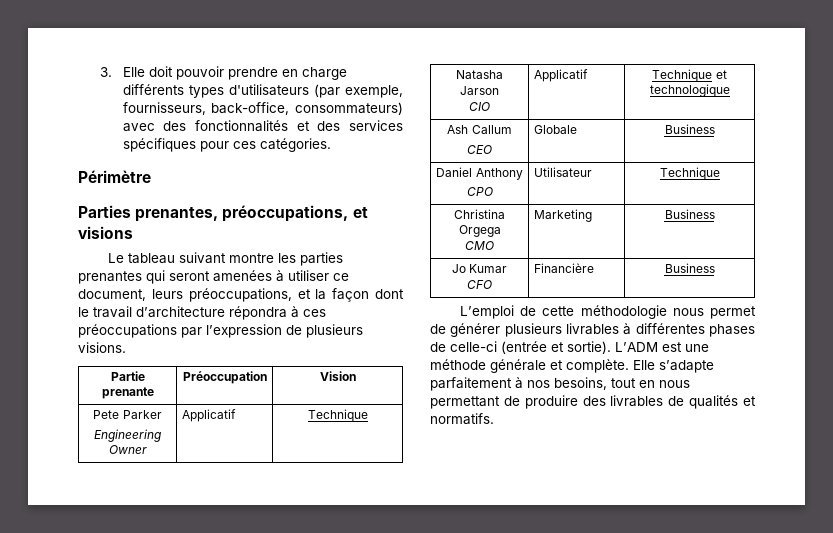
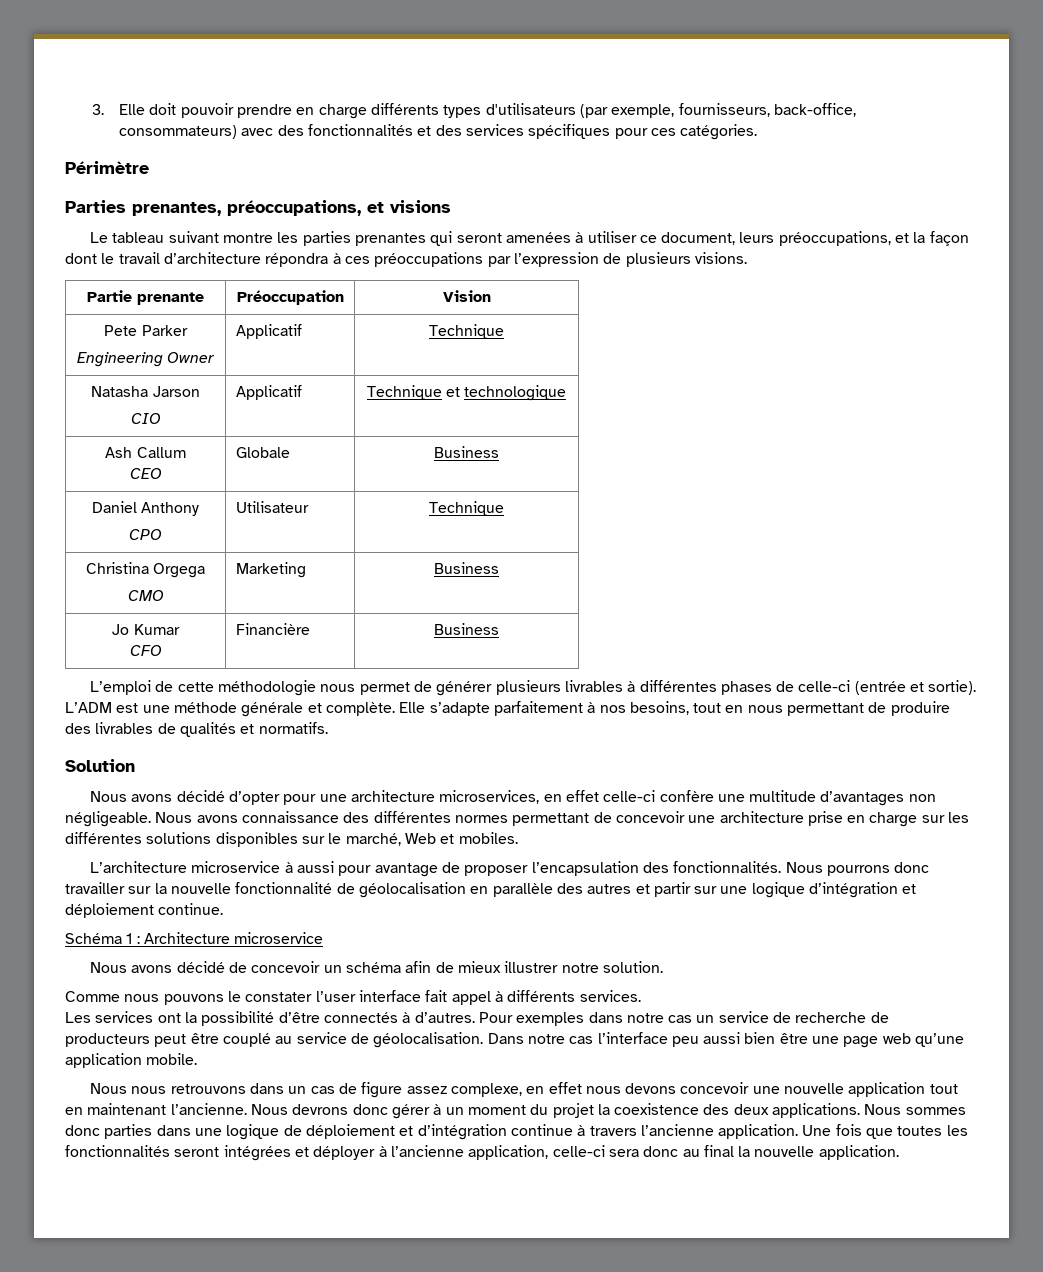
(494, 419) none -> [65,759,135,772] [90,790,936,806] [65,811,970,827] [65,832,518,847] [90,861,930,877] [65,882,917,898] [65,903,224,918] [65,932,324,944] [90,961,663,973] [65,990,641,1005] [65,1011,889,1026] [65,1032,965,1048] [65,1053,198,1068] [90,1082,958,1098] [65,1103,966,1119] [65,1124,968,1140] [65,1145,899,1161] // Solution // Nous avons décidé d’opter pour une architecture microservices, en effet celle-ci confère une multitude d’avantages non négligeable. Nous avons connaissance des différentes normes permettant de concevoir une architecture prise en charge sur les différentes solutions disponibles sur le marché, Web et mobiles. // L’architecture microservice à aussi pour avantage de proposer l’encapsulation des fonctionnalités. Nous pourrons donc travailler sur la nouvelle fonctionnalité de géolocalisation en parallèle des autres et partir sur une logique d’intégration et déploiement continue. // Schéma 1 : Architecture microservice // Nous avons décidé de concevoir un schéma afin de mieux illustrer notre solution. // Comme nous pouvons le constater l’user interface fait appel à différents services. // Les services ont la possibilité d’être connectés à d’autres. Pour exemples dans notre cas un service de recherche de producteurs peut être couplé au service de géolocalisation. Dans notre cas l’interface peu aussi bien être une page web qu’une application mobile. // Nous nous retrouvons dans un cas de figure assez complexe, en effet nous devons concevoir une nouvelle application tout en maintenant l’ancienne. Nous devrons donc gérer à un moment du projet la coexistence des deux applications. Nous sommes donc parties dans une logique de déploiement et d’intégration continue à travers l’ancienne application. Une fois que toutes les fonctionnalités seront intégrées et déployer à l’ancienne application, celle-ci sera donc au final la nouvelle application.

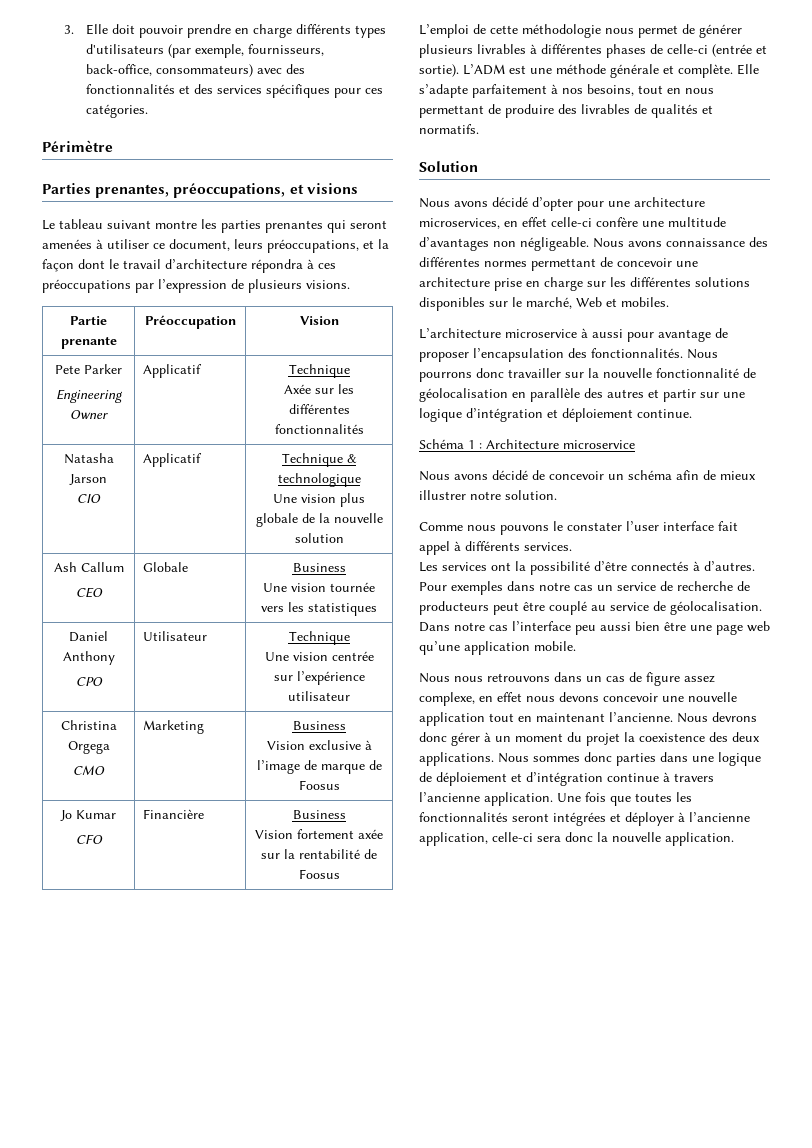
(504, 331) none -> [284,384,354,394] [288,404,350,414] [274,424,364,434] // Axée sur les différentes fonctionnalités
[446,387,460,397] et -> [346,454,357,463] &
(567, 393) none -> [273,493,365,507] [255,513,383,527] [294,533,344,543] // Une vision plus globale de la nouvelle solution
(499, 452) none -> [263,582,375,592] [261,602,377,616] // Une vision tournée vers les statistiques
(504, 508) none -> [264,651,374,661] [273,671,365,685] [288,691,350,701] // Une vision centrée sur l’expérience utilisateur
(499, 568) none -> [266,740,372,750] [256,760,382,774] [298,780,340,790] // Vision exclusive à l’image de marque de Foosus
(499, 629) none -> [255,829,383,839] [261,849,377,859] [298,869,340,879] // Vision fortement axée sur la rentabilité de Foosus
[682,1145,734,1157] au final -> (593, 837) none

